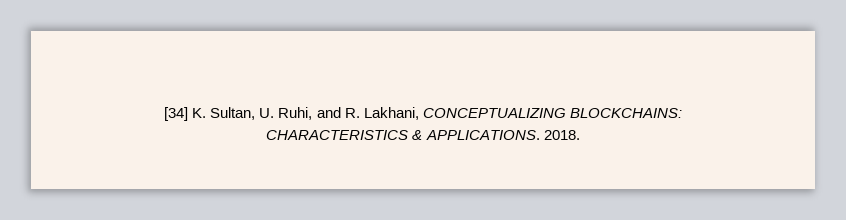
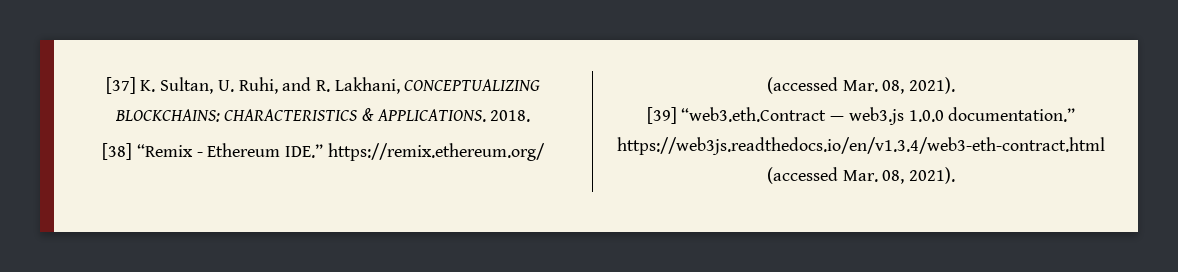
[164,107,189,121] [34] -> [105,77,136,94] [37]
(580, 135) none -> [102,143,545,161] [766,77,956,94] [646,107,1076,125] [617,137,1105,155] [766,167,956,184] // [38] “Remix - Ethereum IDE.” https://remix.ethereum.org/ (accessed Mar. 08, 2021). // [39] “web3.eth.Contract — web3.js 1.0.0 documentation.” https://web3js.readthedocs.io/en/v1.3.4/web3-eth-contract.html (accessed Mar. 08, 2021).

